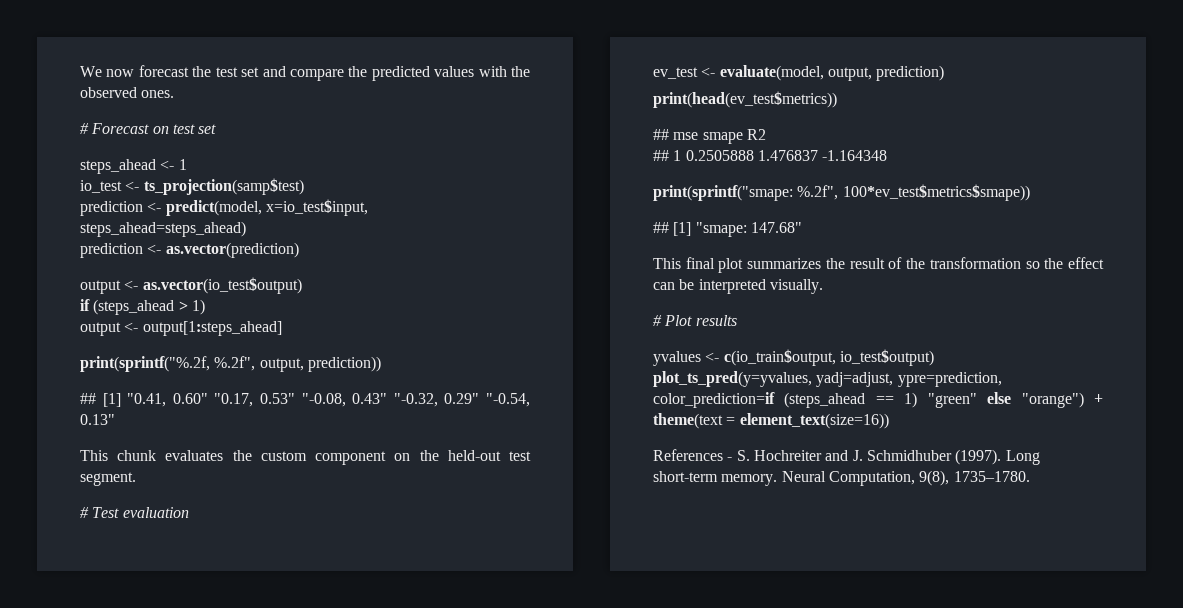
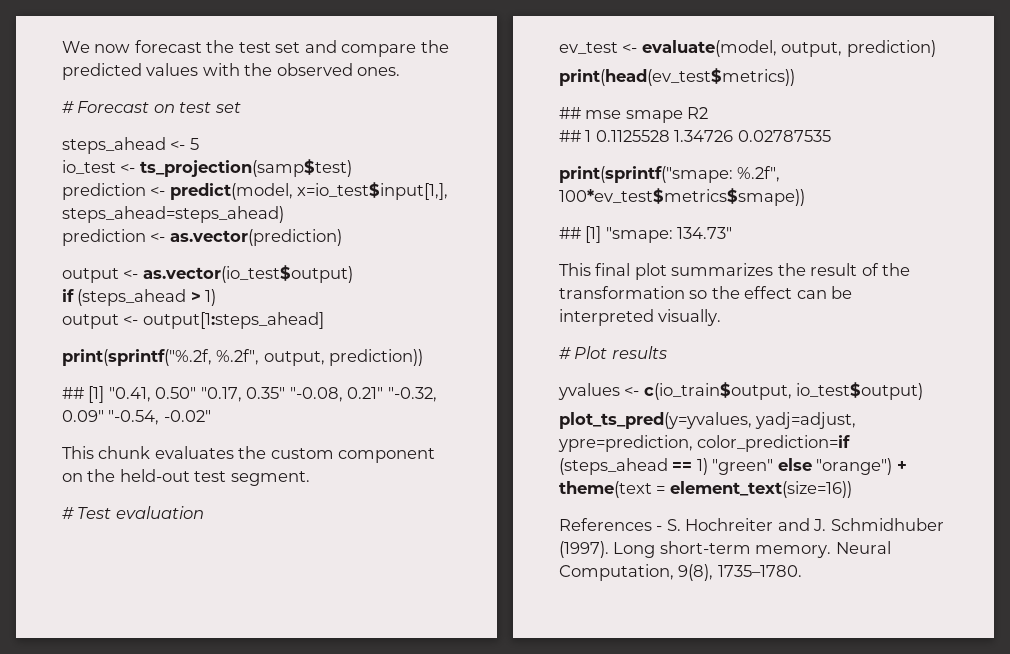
[178,159,187,170] 1 -> [189,138,199,150] 5
[265,199,368,216] x=io_test$input, -> [297,182,449,200] x=io_test$input[1,],
[172,393,531,407] [80,414,115,425] 0.60" "0.17, 0.53" "-0.08, 0.43" "-0.32, 0.29" "-0.54, 0.13" -> [155,387,437,402] [62,410,211,425] 0.50" "0.17, 0.35" "-0.08, 0.21" "-0.32, 0.09" "-0.54, -0.02"
[685,150,888,161] 0.2505888 1.476837 -1.164348 -> [595,130,831,142] 0.1125528 1.34726 0.02787535
[750,222,802,233] 147.68" -> [677,227,733,239] 134.73"

